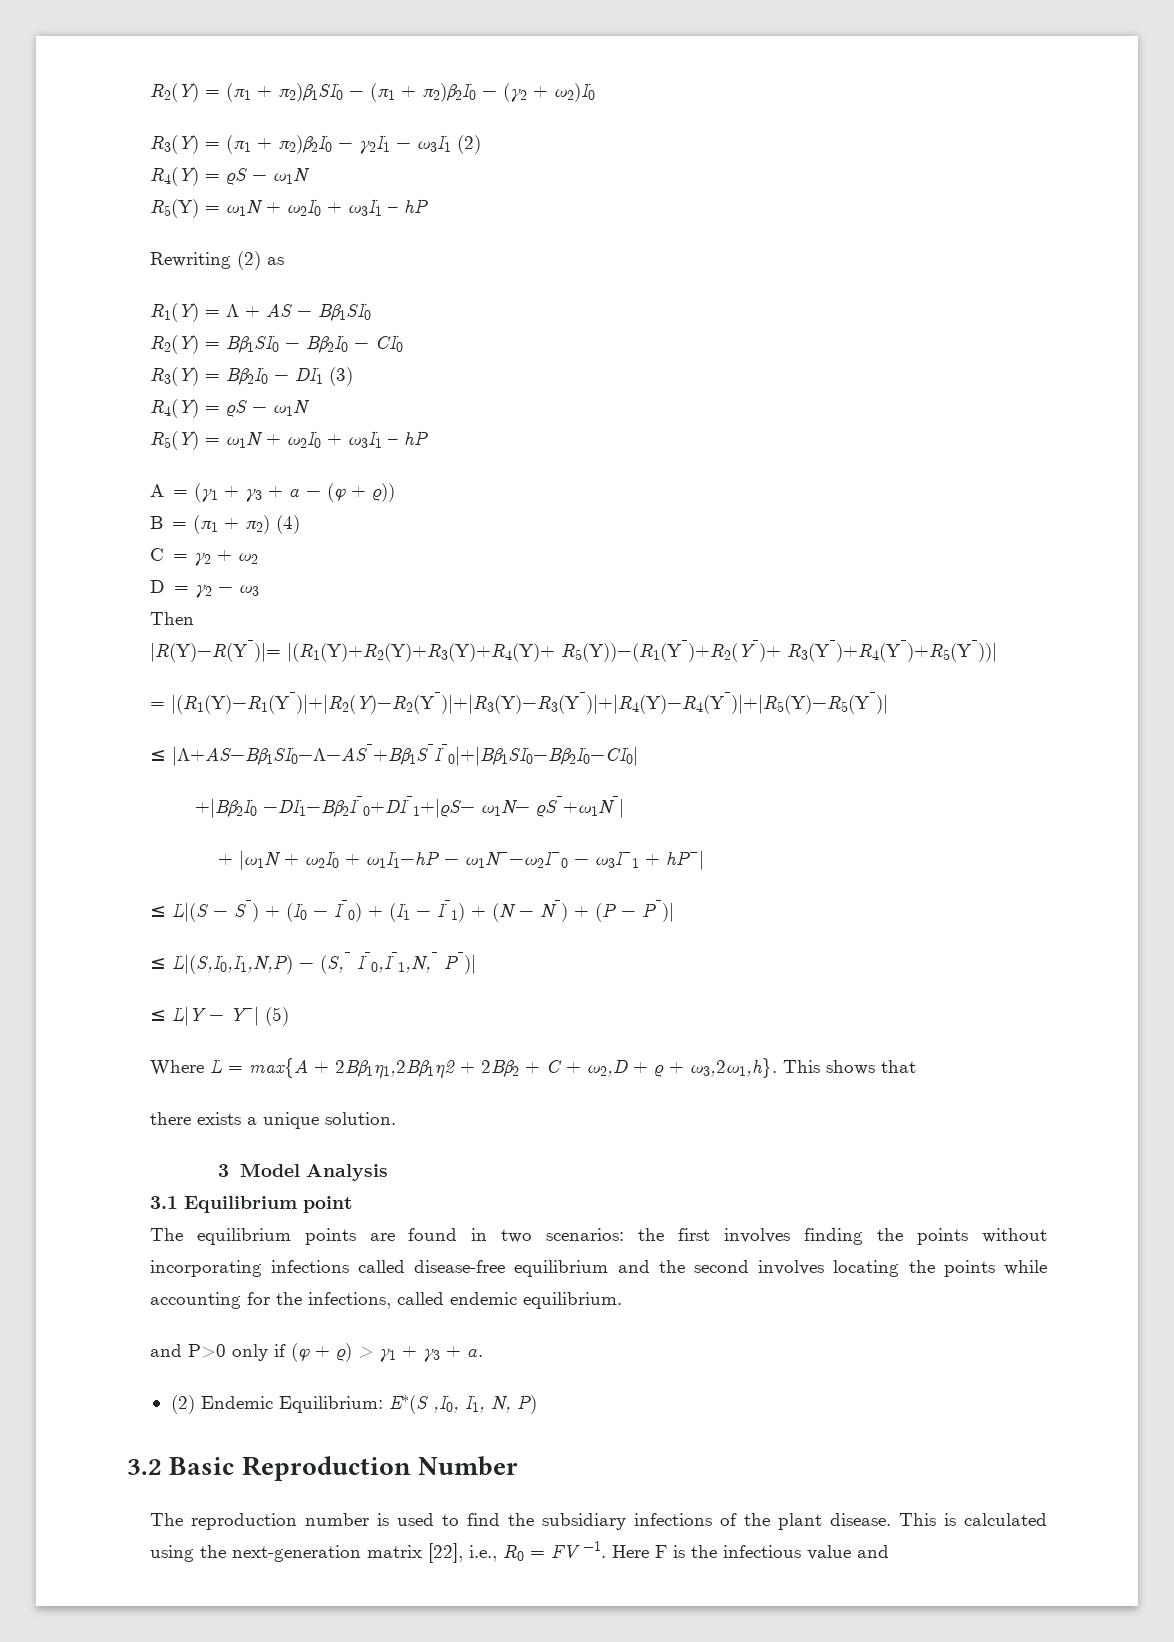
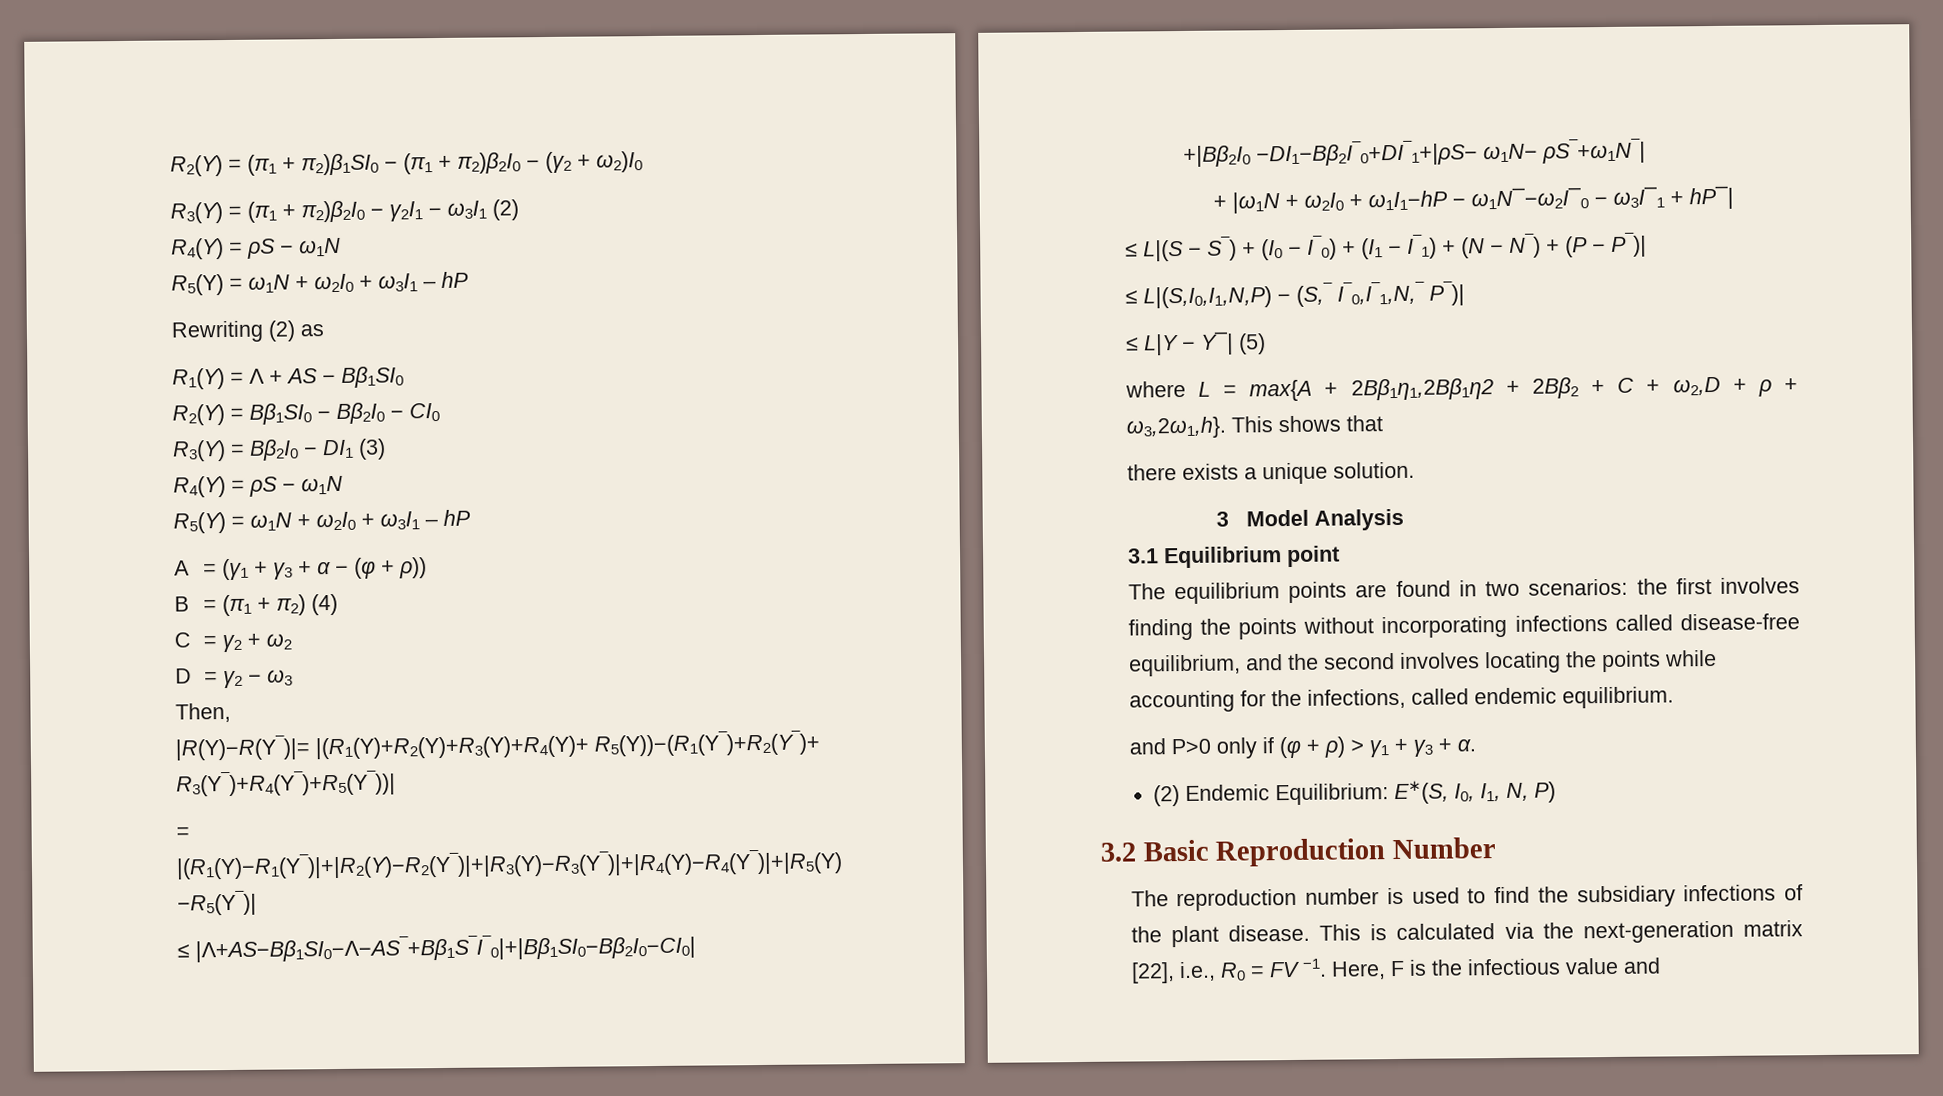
[149,612,194,625] Then -> [174,702,231,723] Then,
[149,1060,204,1076] Where -> [1124,380,1186,398] where
[514,1260,609,1277] equilibrium -> [1128,654,1241,677] equilibrium,
[388,1395,459,1414] E∗(S ,I0, -> [1394,780,1476,805] E∗(S, I0,
[149,1545,194,1562] using -> [1504,922,1534,939] via
[611,1545,649,1558] Here -> [1330,961,1386,980] Here,

